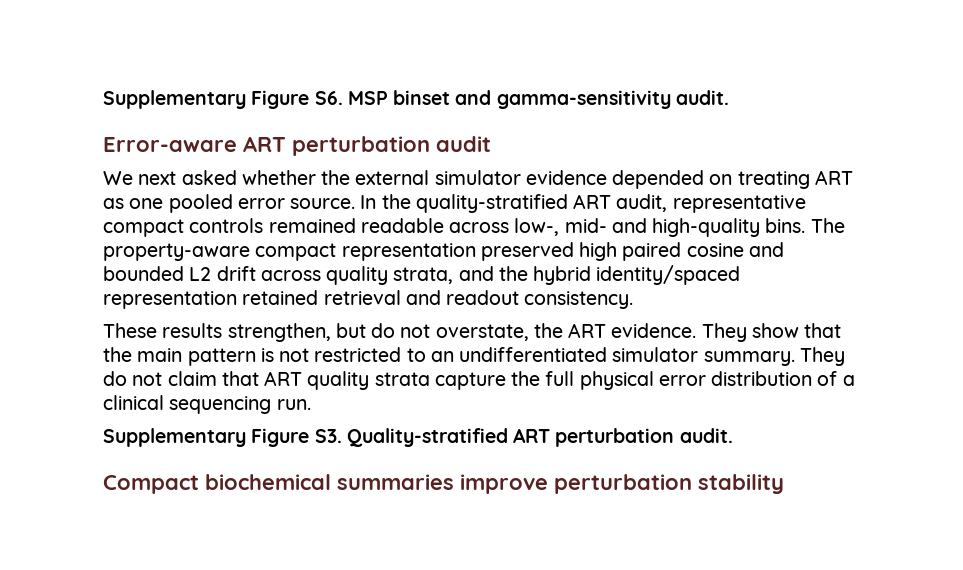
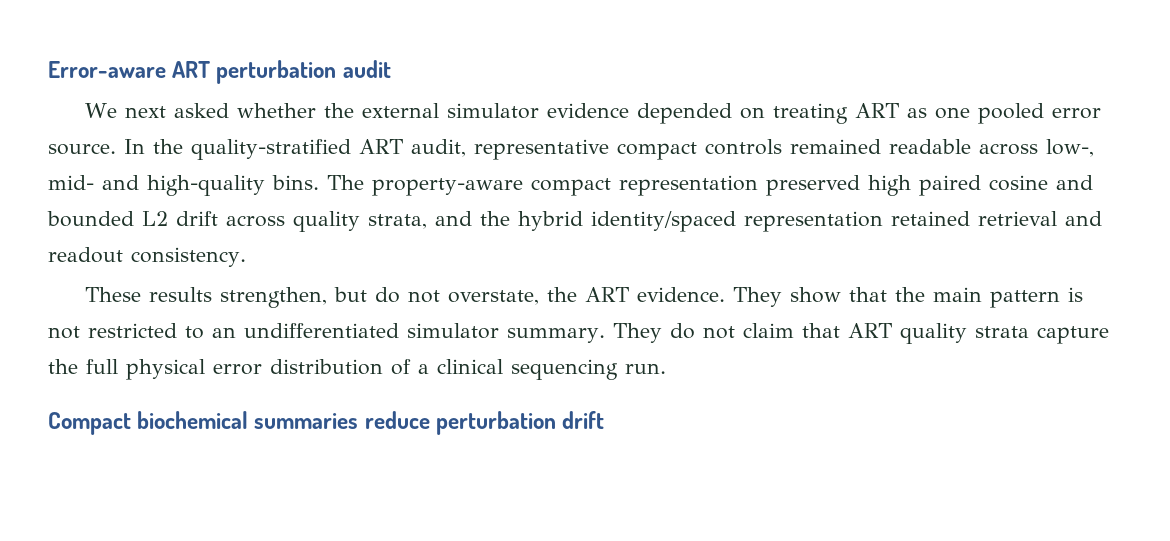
[103,90,729,109] Supplementary Figure S6. MSP binset and gamma-sensitivity audit. // -> (48, 69) none
[103,428,733,447] // Supplementary Figure S3. Quality-stratified ART perturbation audit. -> (666, 368) none
[460,474,784,494] improve perturbation stability -> [364,411,605,435] reduce perturbation drift

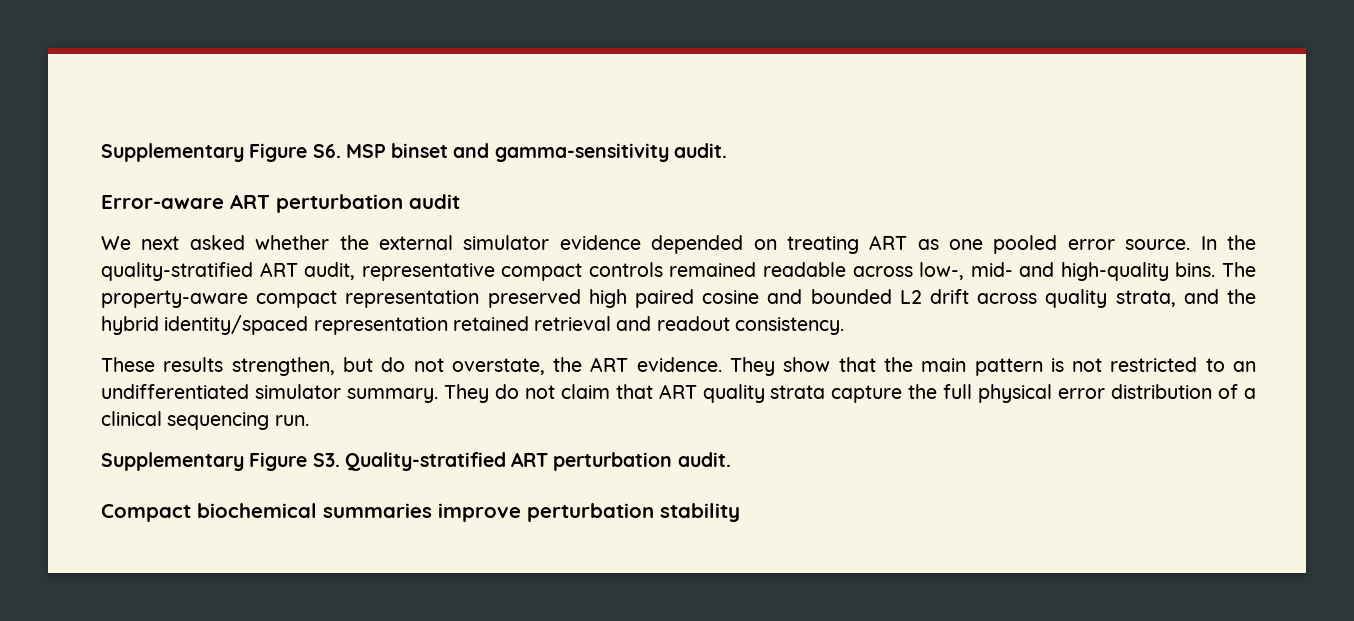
(48, 69) none -> [101,143,727,162] Supplementary Figure S6. MSP binset and gamma-sensitivity audit. //
(666, 368) none -> [101,452,731,471] // Supplementary Figure S3. Quality-stratified ART perturbation audit.
[364,411,605,435] reduce perturbation drift -> [438,503,740,522] improve perturbation stability

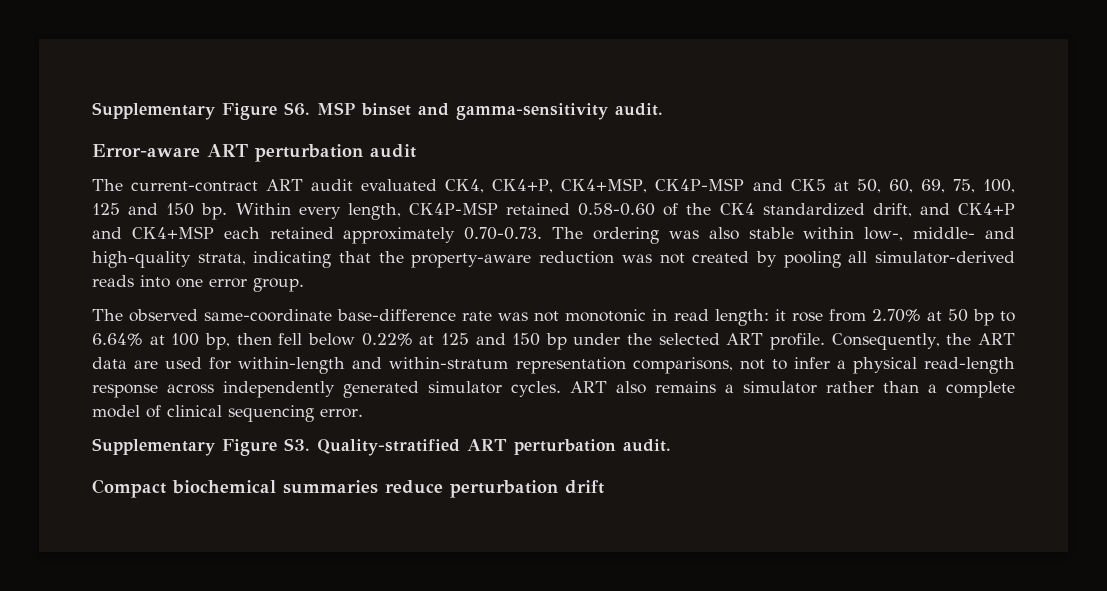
[101,235,1257,254] [101,262,1256,281] [101,289,1257,308] [101,315,844,335] [101,357,1256,376] [101,384,1256,403] We next asked whether the external simulator evidence depended on treating ART as one pooled error source. In the quality-stratified ART audit, representative compact controls remained readable across low-, mid- and high-quality bins. The property-aware compact representation preserved high paired cosine and bounded L2 drift across quality strata, and the hybrid identity/spaced representation retained retrieval and readout consistency. // These results strengthen, but do not overstate, the ART evidence. They show that the main pattern is not restricted to an undifferentiated simulator summary. They do not claim that ART quality strata capture the full physical error distribution of a -> [92,178,1015,193] [92,202,1015,220] [92,226,1016,244] [92,251,1016,268] [92,275,304,292] [92,309,1015,326] [92,333,1016,350] [92,357,1015,374] [92,381,1015,398] [92,405,161,418] The current-contract ART audit evaluated CK4, CK4+P, CK4+MSP, CK4P-MSP and CK5 at 50, 60, 69, 75, 100, 125 and 150 bp. Within every length, CK4P-MSP retained 0.58-0.60 of the CK4 standardized drift, and CK4+P and CK4+MSP each retained approximately 0.70-0.73. The ordering was also stable within low-, middle- and high-quality strata, indicating that the property-aware reduction was not created by pooling all simulator-derived reads into one error group. // The observed same-coordinate base-difference rate was not monotonic in read length: it rose from 2.70% at 50 bp to 6.64% at 100 bp, then fell below 0.22% at 125 and 150 bp under the selected ART profile. Consequently, the ART data are used for within-length and within-stratum representation comparisons, not to infer a physical read-length response across independently generated simulator cycles. ART also remains a simulator rather than a complete model of
[274,415,309,426] run. -> [320,408,363,418] error.
[438,503,740,522] improve perturbation stability -> [385,480,604,498] reduce perturbation drift

